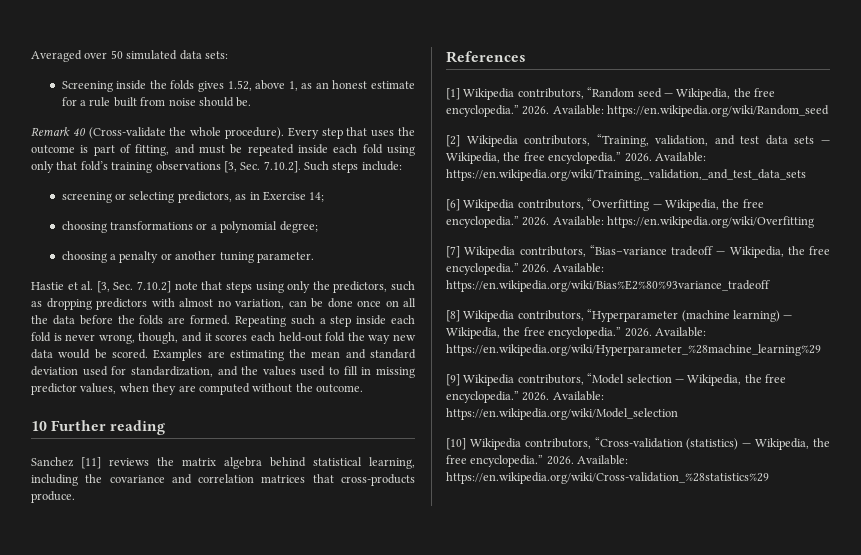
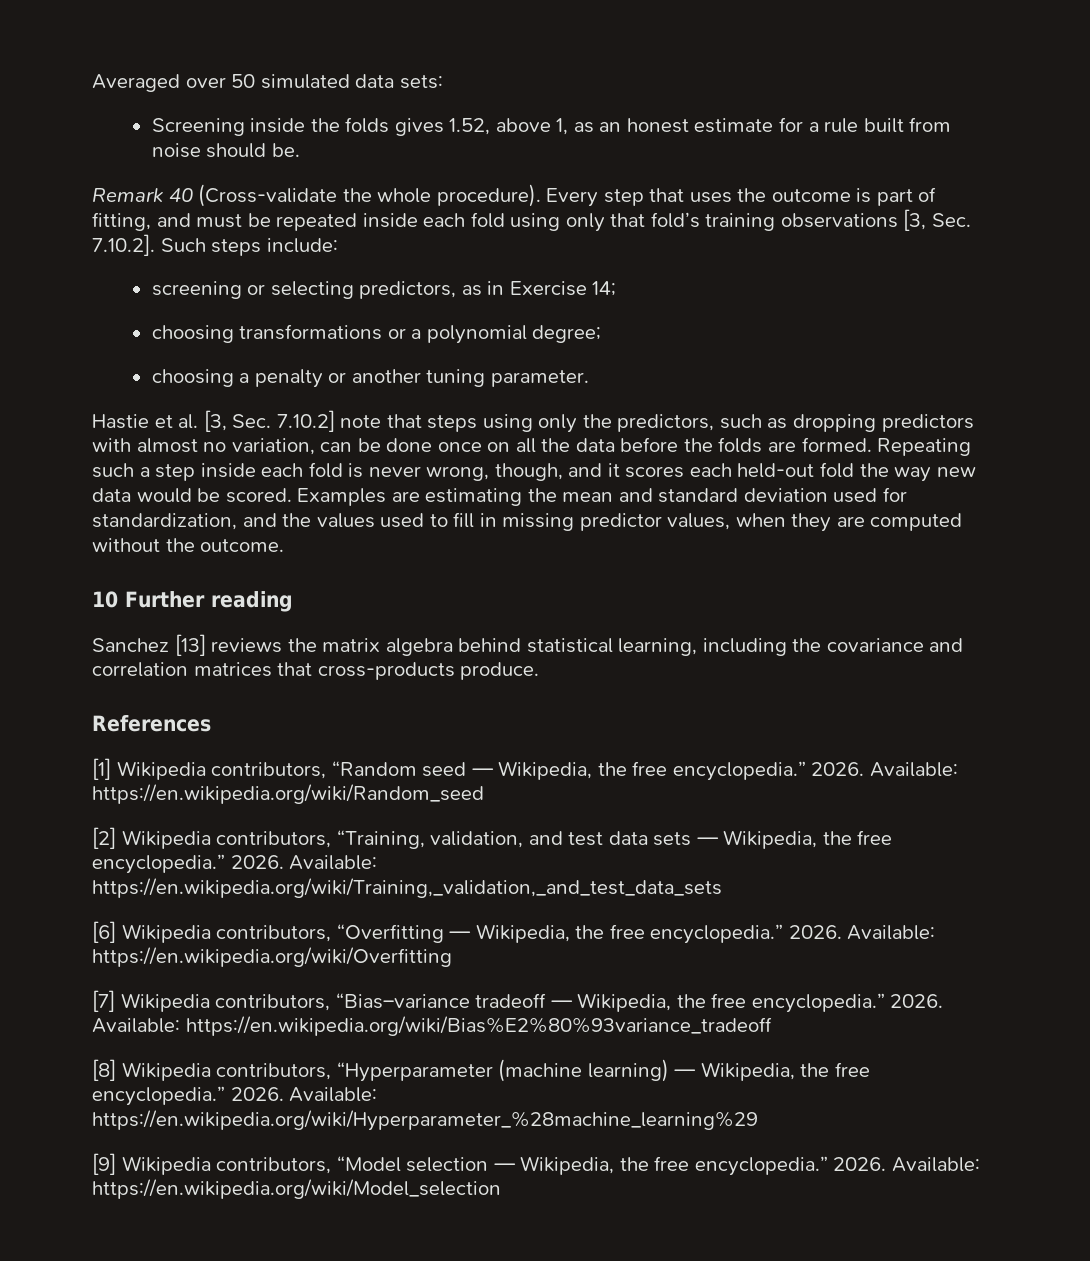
[81,457,101,469] [11] -> [174,634,206,656] [13]
[446,437,830,450] [446,455,629,467] [446,472,769,484] // [10] Wikipedia contributors, “Cross-validation (statistics) — Wikipedia, the free encyclopedia.” 2026. Available: https://en.wikipedia.org/wiki/Cross-validation_%28statistics%29 -> (501, 1189) none

